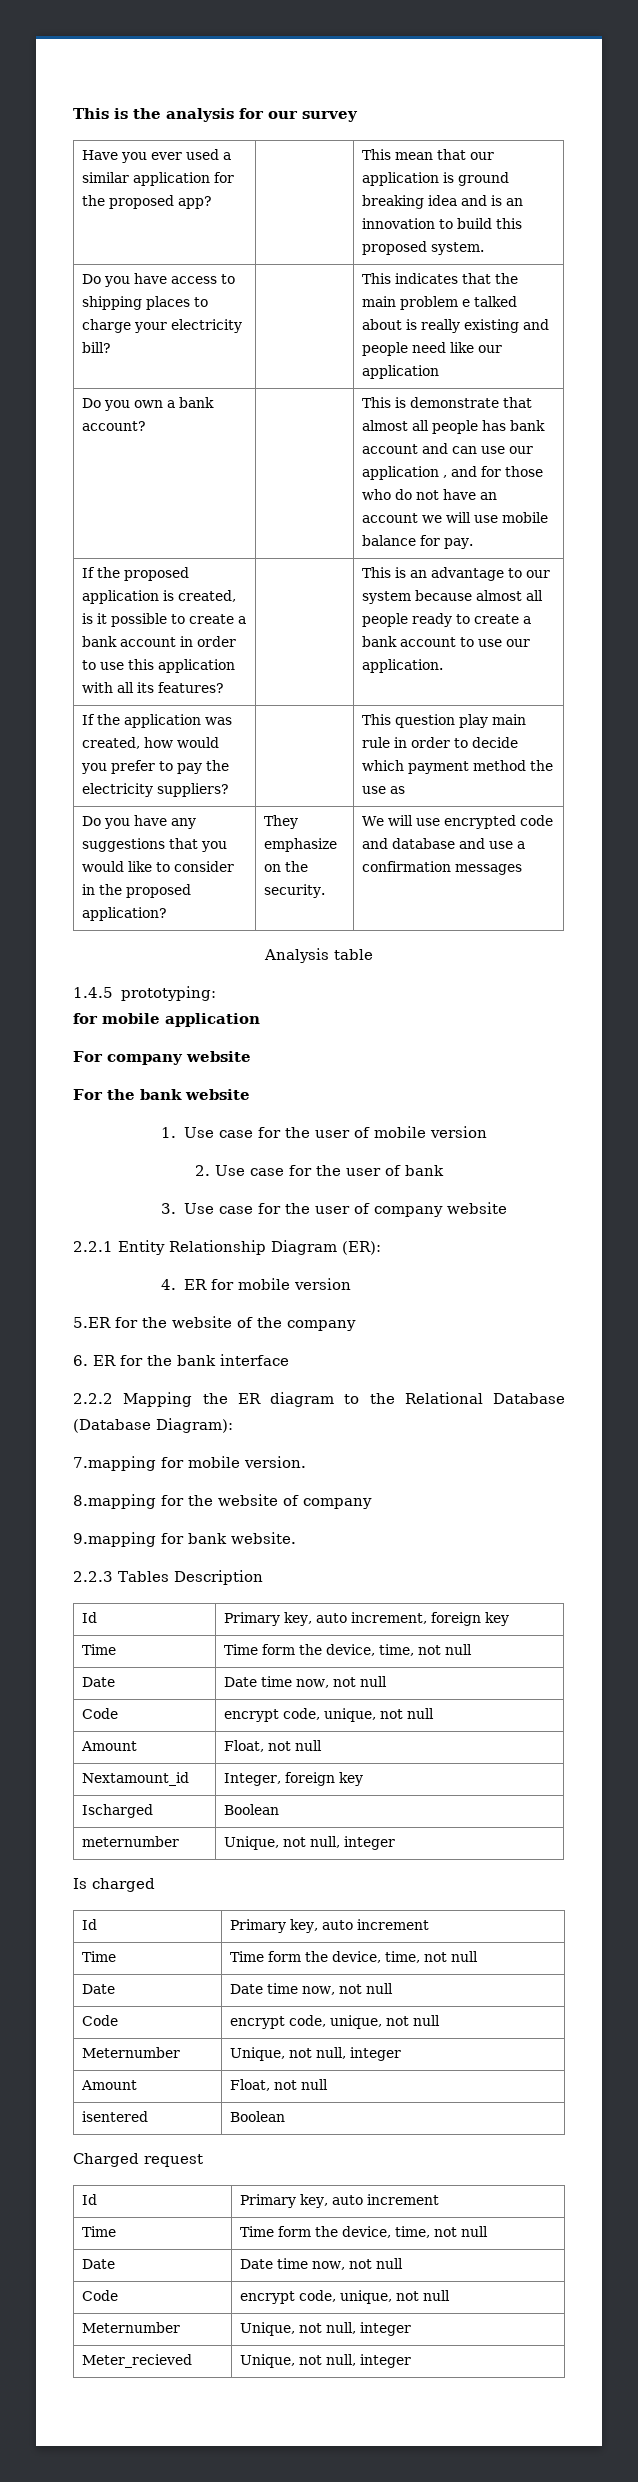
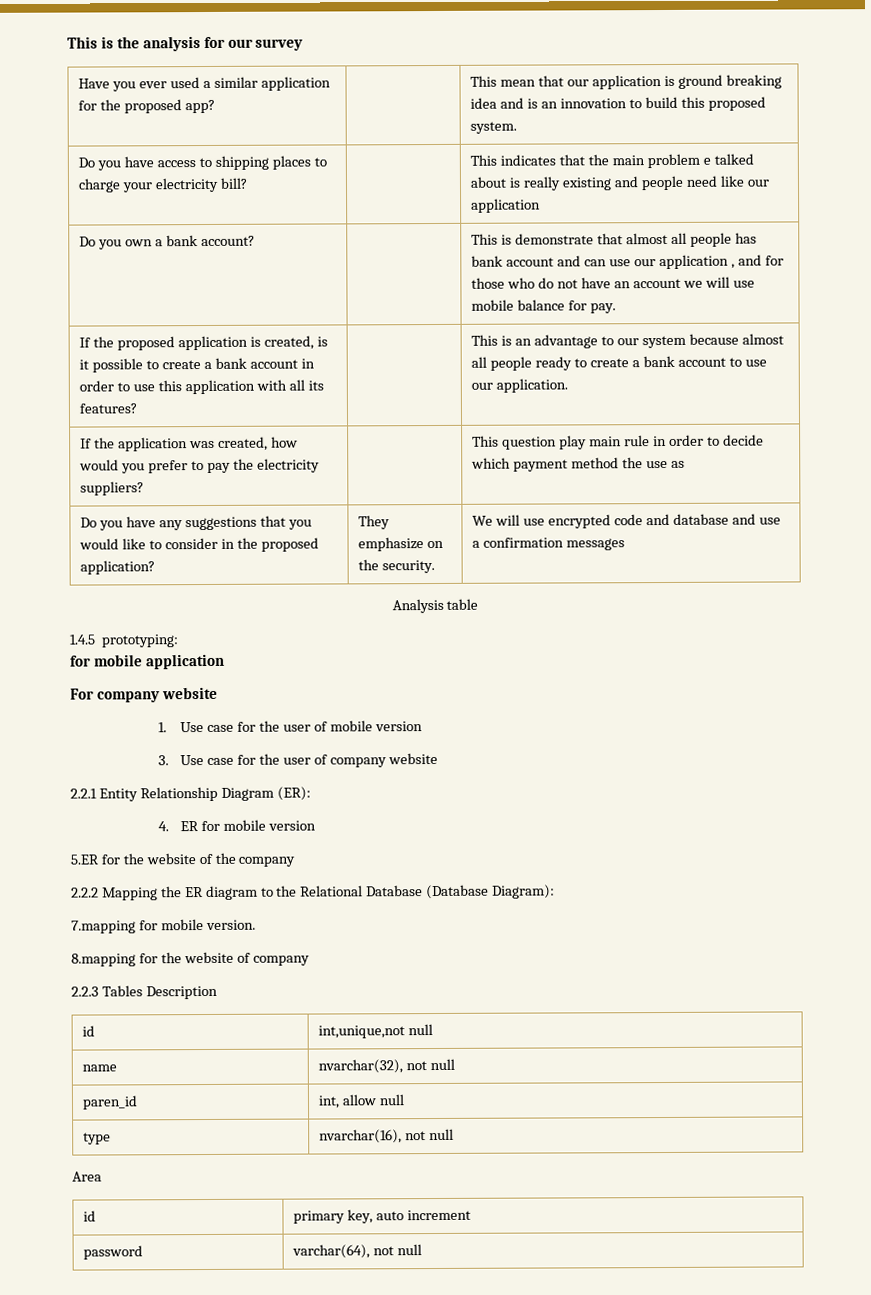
[73,1089,250,1100] // For the bank website -> (218, 693) none
[195,1165,444,1176] // 2. Use case for the user of bank -> (423, 726) none
[73,1354,289,1366] // 6. ER for the bank interface -> (296, 861) none
[73,1532,296,1547] // 9.mapping for bank website. -> (310, 960) none
[81,1612,97,1623] [223,1612,509,1626] [81,1644,116,1655] [223,1644,472,1656] [81,1677,115,1687] [223,1676,387,1688] [81,1708,118,1719] [223,1708,434,1722] [80,1741,137,1751] [223,1740,322,1752] [81,1772,189,1786] [223,1772,363,1786] [81,1804,153,1818] [223,1804,279,1815] [81,1836,179,1847] [223,1836,395,1850] [73,1878,155,1892] [81,1919,97,1930] [229,1919,429,1933] [81,1951,116,1962] [229,1951,478,1963] [81,1984,115,1994] [229,1983,393,1995] [81,2015,118,2026] [229,2015,440,2029] [81,2047,180,2058] [229,2047,401,2061] [80,2080,137,2090] [229,2079,328,2091] [81,2111,148,2122] [229,2111,285,2122] [73,2153,203,2167] [81,2194,97,2205] [239,2194,439,2208] [81,2226,116,2237] [239,2226,488,2238] [81,2259,115,2269] [239,2258,403,2270] [81,2290,118,2301] [239,2290,450,2304] [81,2322,180,2333] [239,2322,411,2336] [81,2354,192,2368] [239,2354,411,2368] Id | Primary key, auto increment, foreign key // Time | Time form the device, time, not null // Date | Date time now, not null // Code | encrypt code, unique, not null // Amount | Float, not null // Nextamount_id | Integer, foreign key // Ischarged | Boolean // meternumber | Unique, not null, integer // Is charged // Id | Primary key, auto increment // Time | Time form the device, time, not null // Date | Date time now, not null // Code | encrypt code, unique, not null // Meternumber | Unique, not null, integer // Amount | Float, not null // isentered | Boolean // Charged request // Id | Primary key, auto increment // Time | Time form the device, time, not null // Date | Date time now, not null // Code | encrypt code, unique, not null // Meternumber | Unique, not null, integer // Meter_recieved | Unique, not null, integer -> [82,1025,96,1037] [318,1024,434,1039] [82,1064,118,1072] [318,1058,456,1074] [82,1095,139,1110] [318,1094,405,1109] [83,1132,112,1145] [319,1128,455,1144] [72,1171,102,1182] [83,1210,97,1222] [293,1209,472,1224] [83,1245,144,1260] [292,1244,423,1259] id | int,unique,not null // name | nvarchar(32), not null // paren_id | int, allow null // type | nvarchar(16), not null // Area // id | primary key, auto increment // password | varchar(64), not null

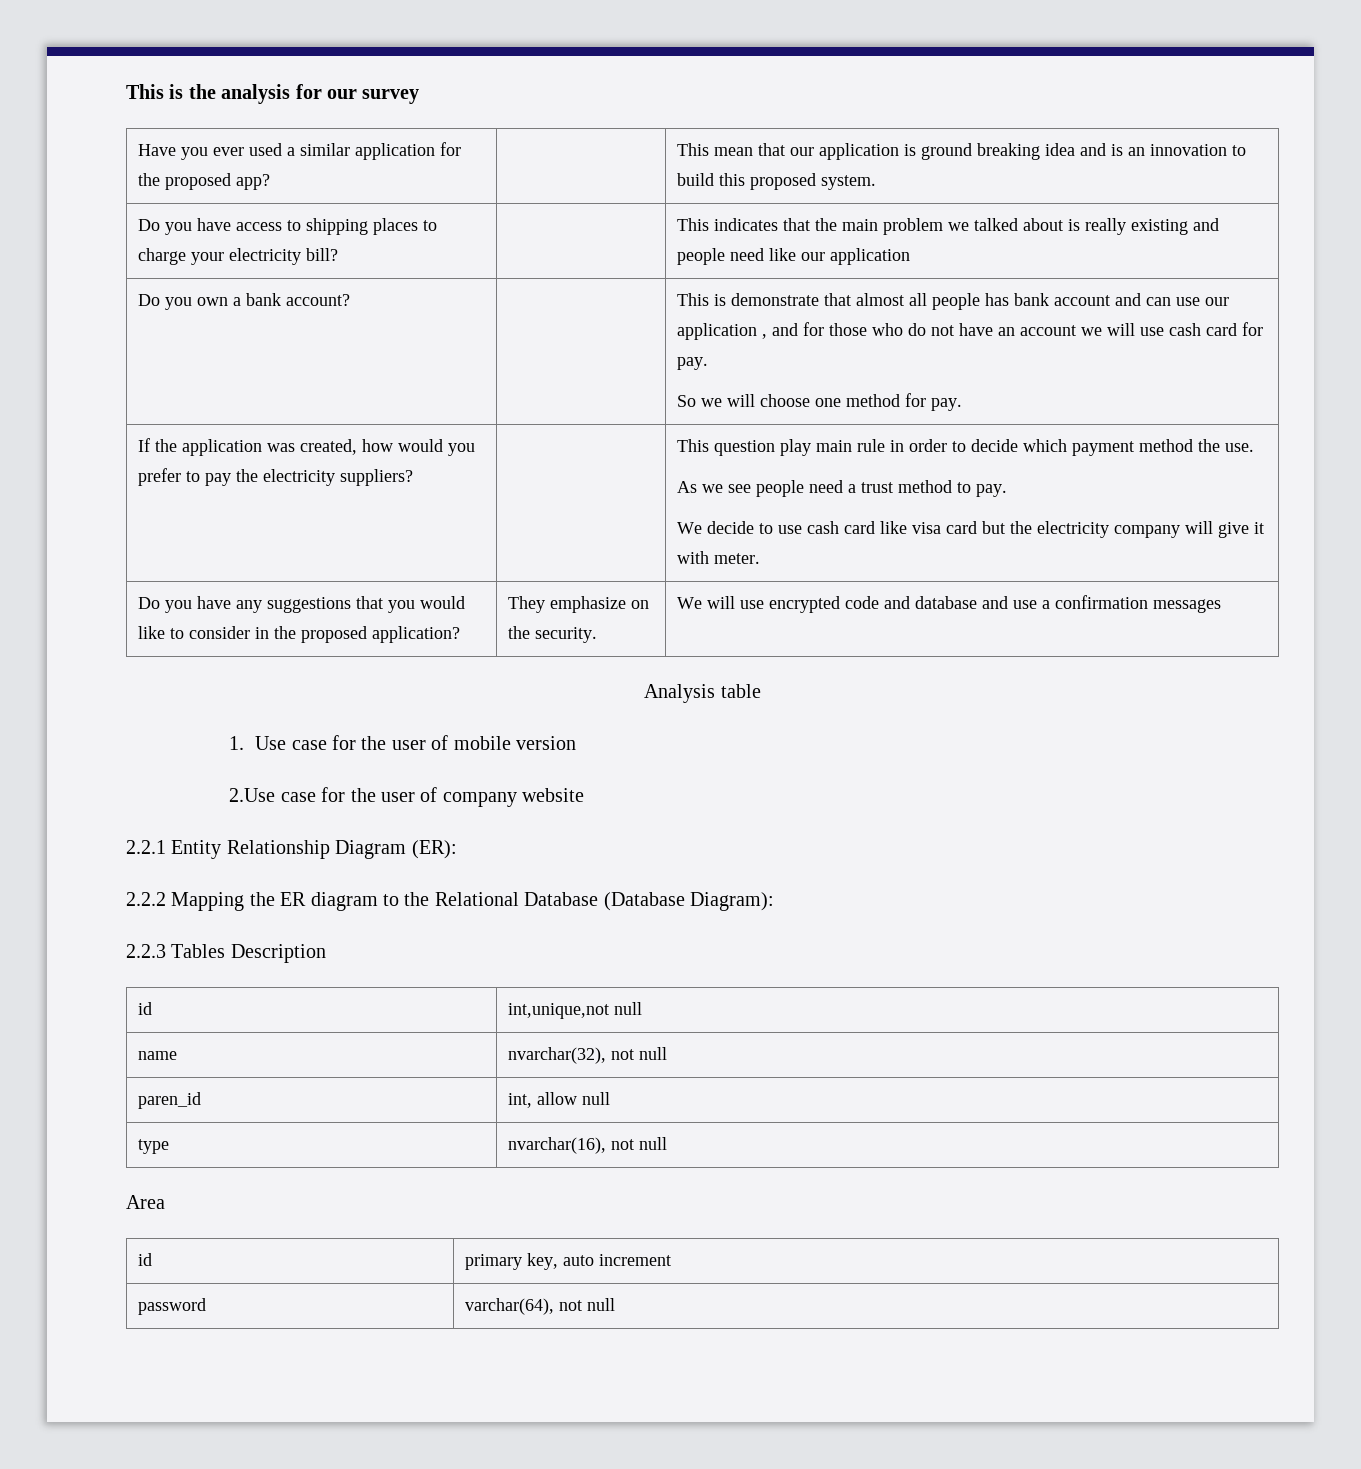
[702,157,711,165] e -> [948,222,970,231] we
[471,299,617,314] [79,335,328,351] [79,357,315,373] [79,379,324,395] [79,403,138,414] [471,333,784,349] [471,355,767,371] [471,378,569,393] mobile balance for pay. // If the proposed application is created, is it possible to create a bank account in order to use this application with all its features? | | This is an advantage to our system because almost all people ready to create a bank account to use our application. -> [1169,322,1264,336] [677,357,709,370] [677,393,963,411] cash card for pay. // So we will choose one method for pay.
[646,460,685,469] use as -> [1225,443,1255,452] [677,480,1008,497] [677,521,1265,538] [677,551,761,564] use. // As we see people need a trust method to pay. // We decide to use cash card like visa card but the electricity company will give it with meter.
[69,634,179,648] [70,653,225,670] [70,686,218,703] // 1.4.5 prototyping: // for mobile application // For company website -> (761, 691) none
[158,755,205,766] 3. Use -> [229,788,276,802] 2.Use
[158,819,317,832] [70,852,296,867] // 4. ER for mobile version // 5.ER for the website of the company -> (457, 849) none
[71,919,256,934] [71,951,310,967] // 7.mapping for mobile version. // 8.mapping for the website of company -> (774, 901) none

